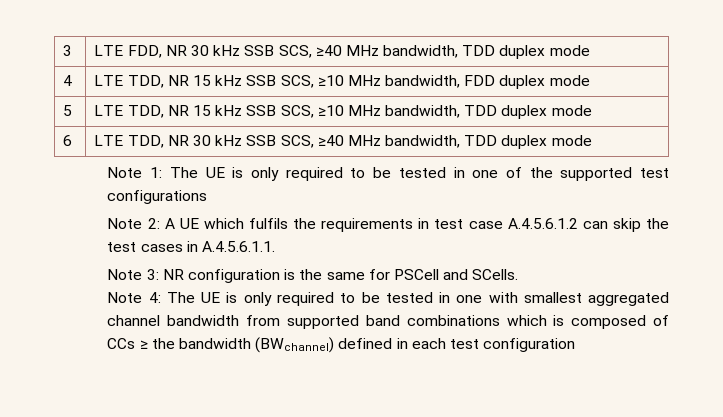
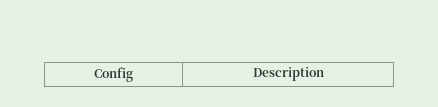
[63,45,73,56] [94,45,590,59] [63,75,73,86] [94,75,590,89] [63,105,73,116] [94,105,592,119] [63,135,73,146] [94,135,592,149] [107,167,669,181] [107,190,208,204] [107,218,669,232] [107,241,276,252] [107,269,519,283] [107,292,669,306] [107,315,670,329] [107,337,576,353] 3 | LTE FDD, NR 30 kHz SSB SCS, ≥40 MHz bandwidth, TDD duplex mode // 4 | LTE TDD, NR 15 kHz SSB SCS, ≥10 MHz bandwidth, FDD duplex mode // 5 | LTE TDD, NR 15 kHz SSB SCS, ≥10 MHz bandwidth, TDD duplex mode // 6 | LTE TDD, NR 30 kHz SSB SCS, ≥40 MHz bandwidth, TDD duplex mode // Note 1: The UE is only required to be tested in one of the supported test configurations // Note 2: A UE which fulfils the requirements in test case A.4.5.6.1.2 can skip the test cases in A.4.5.6.1.1. // Note 3: NR configuration is the same for PSCell and SCells. // Note 4: The UE is only required to be tested in one with smallest aggregated channel bandwidth from supported band combinations which is composed of CCs ≥ the bandwidth (BWchannel) defined in each test configuration -> [94,67,133,82] [252,67,324,81] Config | Description

